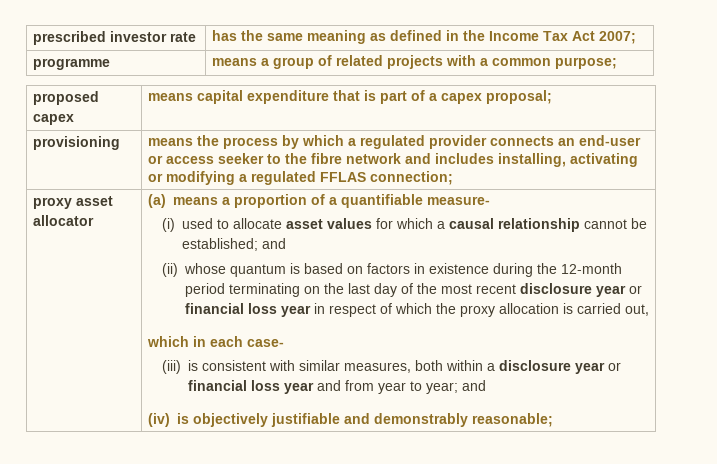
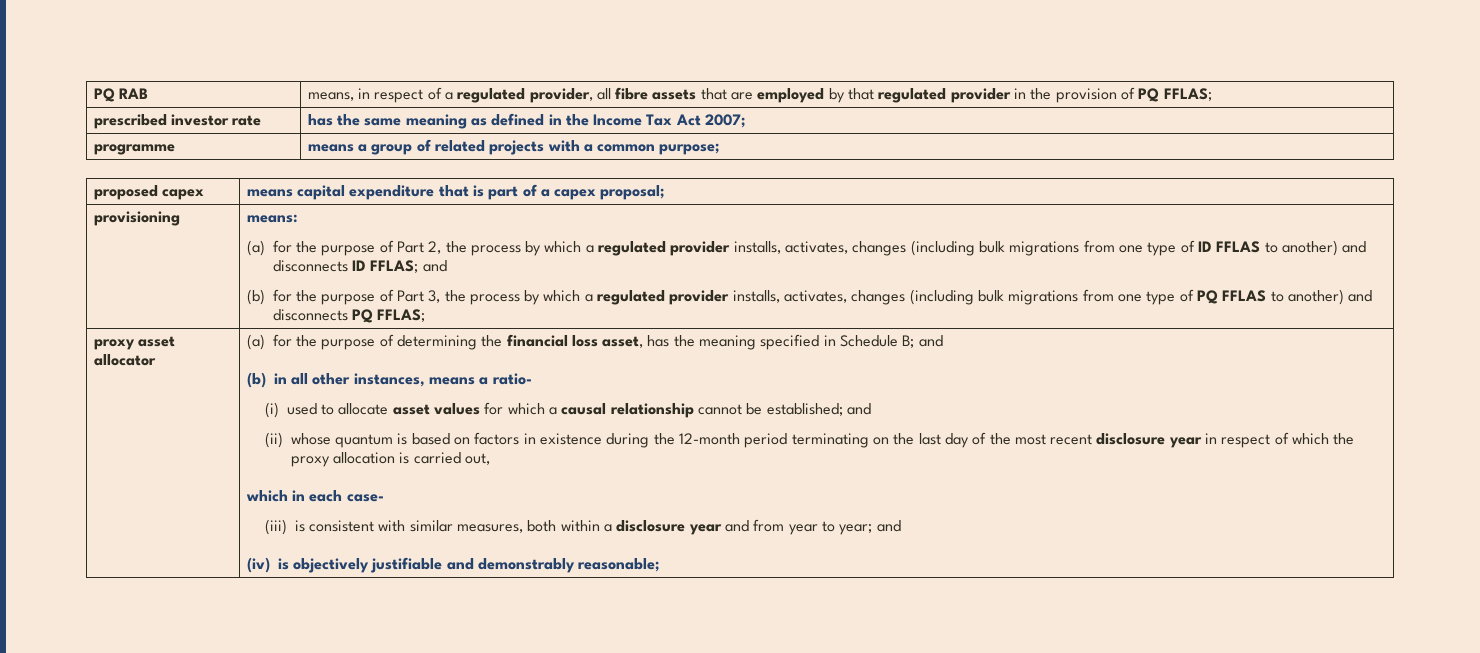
(32, 38) none -> [93,88,148,102] [307,87,1212,103] PQ RAB | means, in respect of a regulated provider, all fibre assets that are employed by that regulated provider in the provision of PQ FFLAS; //
[147,135,641,149] [147,153,638,167] [147,171,453,185] [32,196,113,209] [32,215,94,226] [147,194,490,208] means the process by which a regulated provider connects an end-user or access seeker to the fibre network and includes installing, activating or modifying a regulated FFLAS connection; // proxy asset allocator | (a) means a proportion of a quantifiable measure- -> [246,214,298,223] [246,240,1367,256] [272,260,447,273] [246,289,1373,305] [272,309,426,323] [93,336,175,350] [93,354,156,366] [246,334,943,350] [246,372,532,388] means: // (a) for the purpose of Part 2, the process by which a regulated provider installs, activates, changes (including bulk migrations from one type of ID FFLAS to another) and disconnects ID FFLAS; and // (b) for the purpose of Part 3, the process by which a regulated provider installs, activates, changes (including bulk migrations from one type of PQ FFLAS to another) and disconnects PQ FFLAS; // proxy asset allocator | (a) for the purpose of determining the financial loss asset, has the meaning specified in Schedule B; and // (b) in all other instances, means a ratio-
[628,285,642,294] [184,303,311,317] or financial loss year -> (1202, 442) none
[607,362,621,371] [187,380,314,394] or financial loss year -> (722, 529) none

